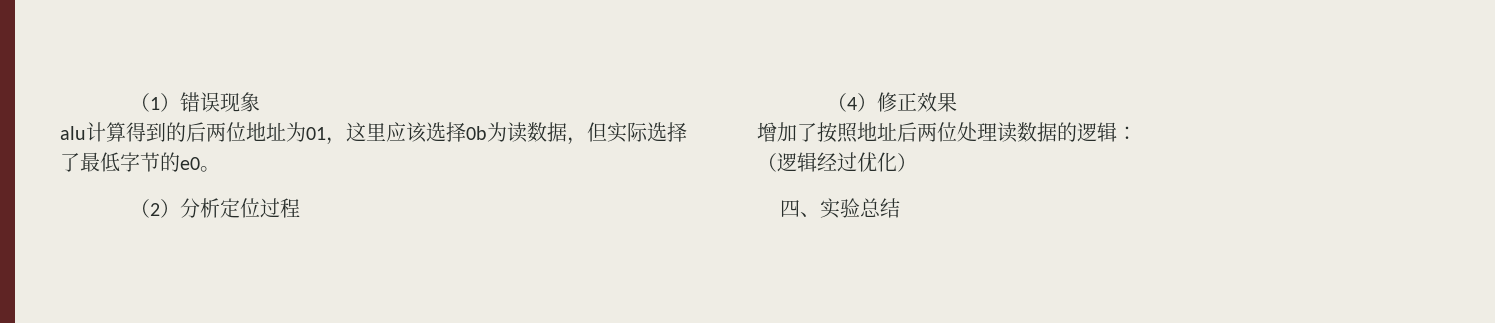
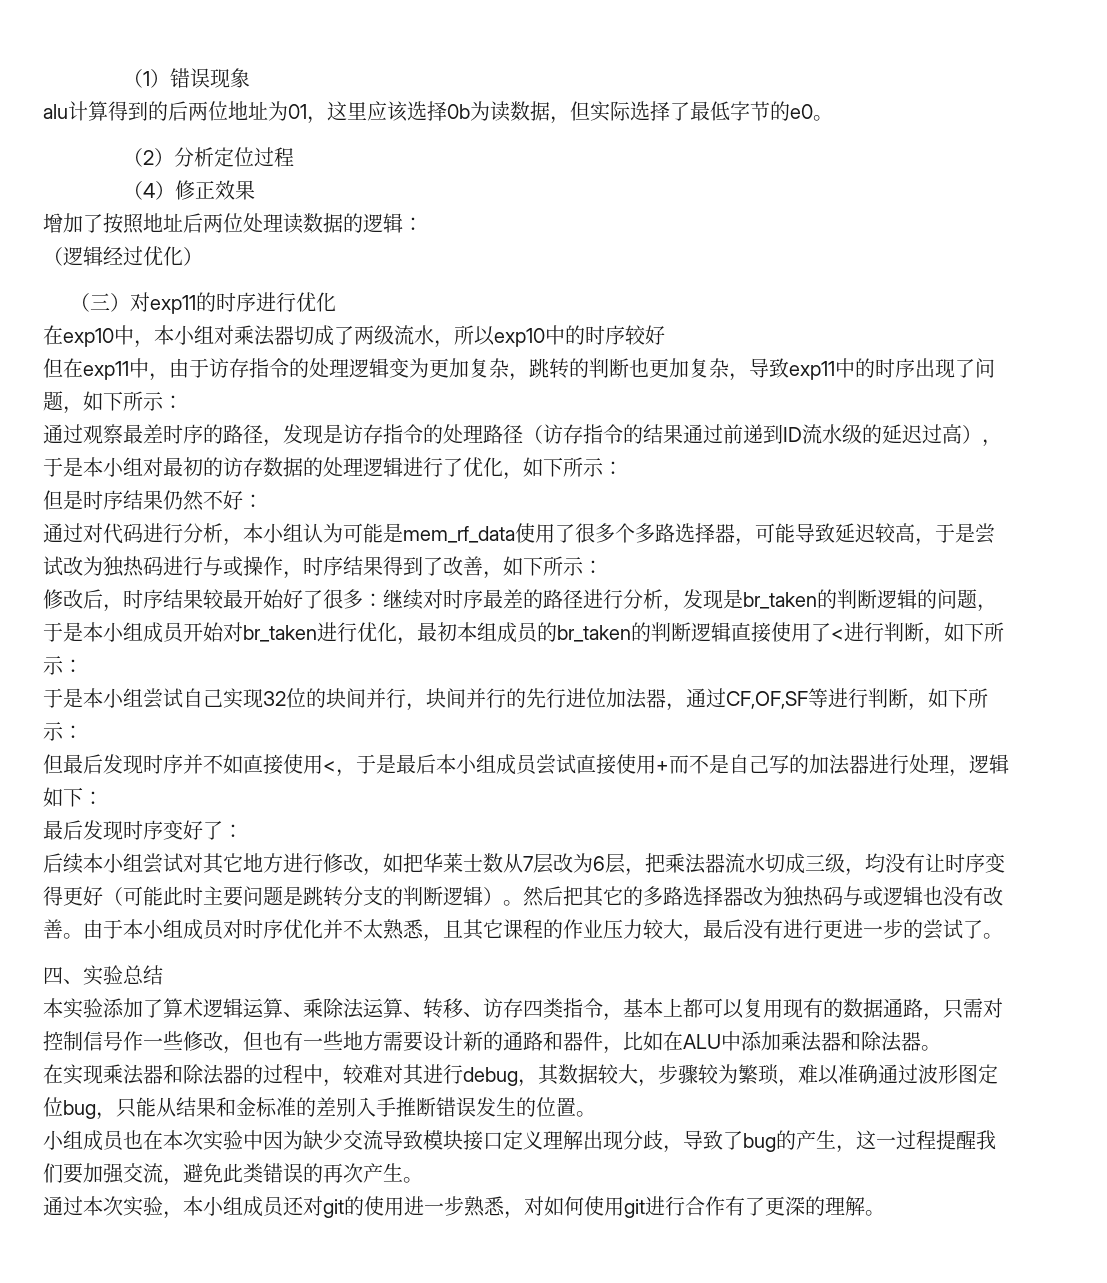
[780,198,901,219] 四、实验总结 -> [69,292,336,314] [43,325,665,348] [43,358,995,381] [43,391,183,414] [43,424,1002,447] [43,457,623,480] [43,490,263,511] [43,523,995,546] [43,556,603,579] [43,589,997,612] [43,622,1004,645] [43,656,83,675] [43,688,988,711] [43,722,83,741] [43,754,1009,777] [43,787,103,807] [43,820,243,840] [43,853,1005,876] [43,886,1003,907] [43,919,1003,942] [43,965,163,986] [43,998,1003,1021] [43,1031,941,1054] [43,1064,998,1087] [43,1097,596,1120] [43,1130,996,1153] [43,1163,423,1186] [43,1196,885,1219] （三）对exp11的时序进行优化 // 在exp10中，本小组对乘法器切成了两级流水，所以exp10中的时序较好 // 但在exp11中，由于访存指令的处理逻辑变为更加复杂，跳转的判断也更加复杂，导致exp11中的时序出现了问题，如下所示： // 通过观察最差时序的路径，发现是访存指令的处理路径（访存指令的结果通过前递到ID流水级的延迟过高），于是本小组对最初的访存数据的处理逻辑进行了优化，如下所示： // 但是时序结果仍然不好： // 通过对代码进行分析，本小组认为可能是mem_rf_data使用了很多个多路选择器，可能导致延迟较高，于是尝试改为独热码进行与或操作，时序结果得到了改善，如下所示： // 修改后，时序结果较最开始好了很多：继续对时序最差的路径进行分析，发现是br_taken的判断逻辑的问题，于是本小组成员开始对br_taken进行优化，最初本组成员的br_taken的判断逻辑直接使用了<进行判断，如下所示： // 于是本小组尝试自己实现32位的块间并行，块间并行的先行进位加法器，通过CF,OF,SF等进行判断，如下所示： // 但最后发现时序并不如直接使用<，于是最后本小组成员尝试直接使用+而不是自己写的加法器进行处理，逻辑如下： // 最后发现时序变好了： // 后续本小组尝试对其它地方进行修改，如把华莱士数从7层改为6层，把乘法器流水切成三级，均没有让时序变得更好（可能此时主要问题是跳转分支的判断逻辑）。然后把其它的多路选择器改为独热码与或逻辑也没有改善。由于本小组成员对时序优化并不太熟悉，且其它课程的作业压力较大，最后没有进行更进一步的尝试了。 // 四、实验总结 // 本实验添加了算术逻辑运算、乘除法运算、转移、访存四类指令，基本上都可以复用现有的数据通路，只需对控制信号作一些修改，但也有一些地方需要设计新的通路和器件，比如在ALU中添加乘法器和除法器。 // 在实现乘法器和除法器的过程中，较难对其进行debug，其数据较大，步骤较为繁琐，难以准确通过波形图定位bug，只能从结果和金标准的差别入手推断错误发生的位置。 // 小组成员也在本次实验中因为缺少交流导致模块接口定义理解出现分歧，导致了bug的产生，这一过程提醒我们要加强交流，避免此类错误的再次产生。 // 通过本次实验，本小组成员还对git的使用进一步熟悉，对如何使用git进行合作有了更深的理解。

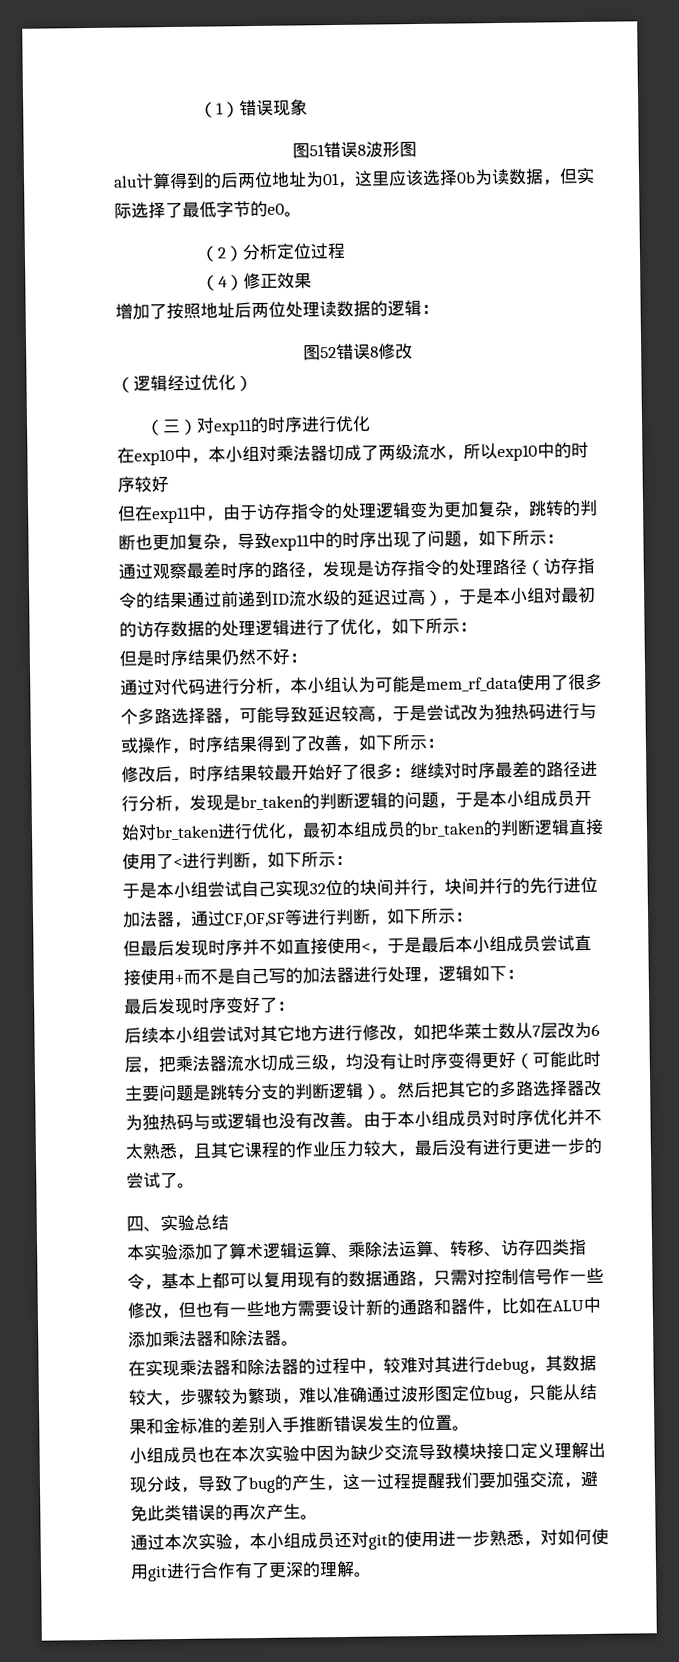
(250, 78) none -> [292,141,417,159] // 图51错误8波形图
(423, 224) none -> [302,343,413,361] // 图52错误8修改

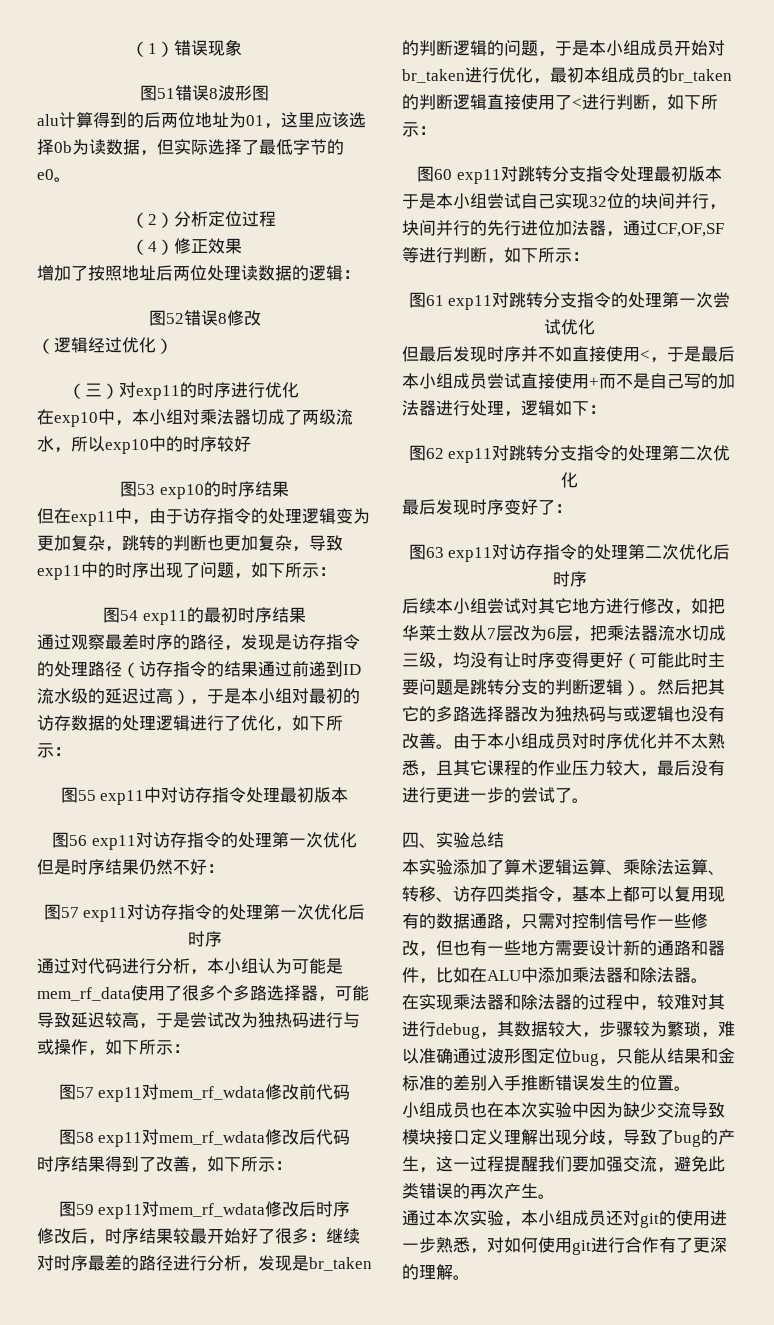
(169, 484) none -> [120,481,289,499] // 图53 exp10的时序结果
(564, 539) none -> [103,607,306,625] // 图54 exp11的最初时序结果
(477, 627) none -> [60,787,349,805] [52,832,357,850] // 图55 exp11中对访存指令处理最初版本 // 图56 exp11对访存指令的处理第一次优化
(307, 658) none -> [43,904,366,922] [187,931,222,947] // 图57 exp11对访存指令的处理第一次优化后时序
(190, 751) none -> [105,1039,190,1055] [58,1084,351,1102] [58,1129,351,1147] 如下所示： // 图57 exp11对mem_rf_wdata修改前代码 // 图58 exp11对mem_rf_wdata修改后代码 //
(444, 743) none -> [58,1201,351,1219] // 图59 exp11对mem_rf_wdata修改后时序
(353, 860) none -> [417,166,722,184] // 图60 exp11对跳转分支指令处理最初版本
(473, 917) none -> [408,292,731,310] [544,319,595,335] // 图61 exp11对跳转分支指令的处理第一次尝试优化
(524, 974) none -> [408,445,731,463] [561,472,578,488] // 图62 exp11对跳转分支指令的处理第二次优化
(295, 1006) none -> [408,544,731,562] [552,571,587,587] // 图63 exp11对访存指令的处理第二次优化后时序

